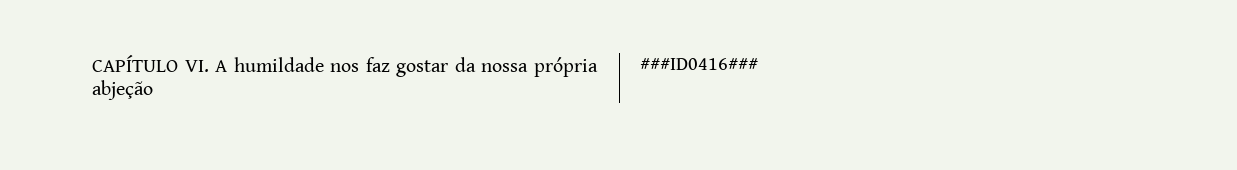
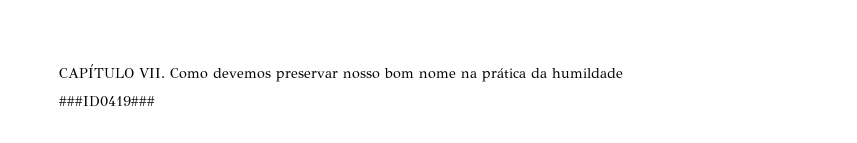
[184,57,598,77] [92,80,153,100] [640,58,758,70] VI. A humildade nos faz gostar da nossa própria abjeção // ###ID0416### -> [139,68,623,82] [59,96,155,107] VII. Como devemos preservar nosso bom nome na prática da humildade // ###ID0419###

